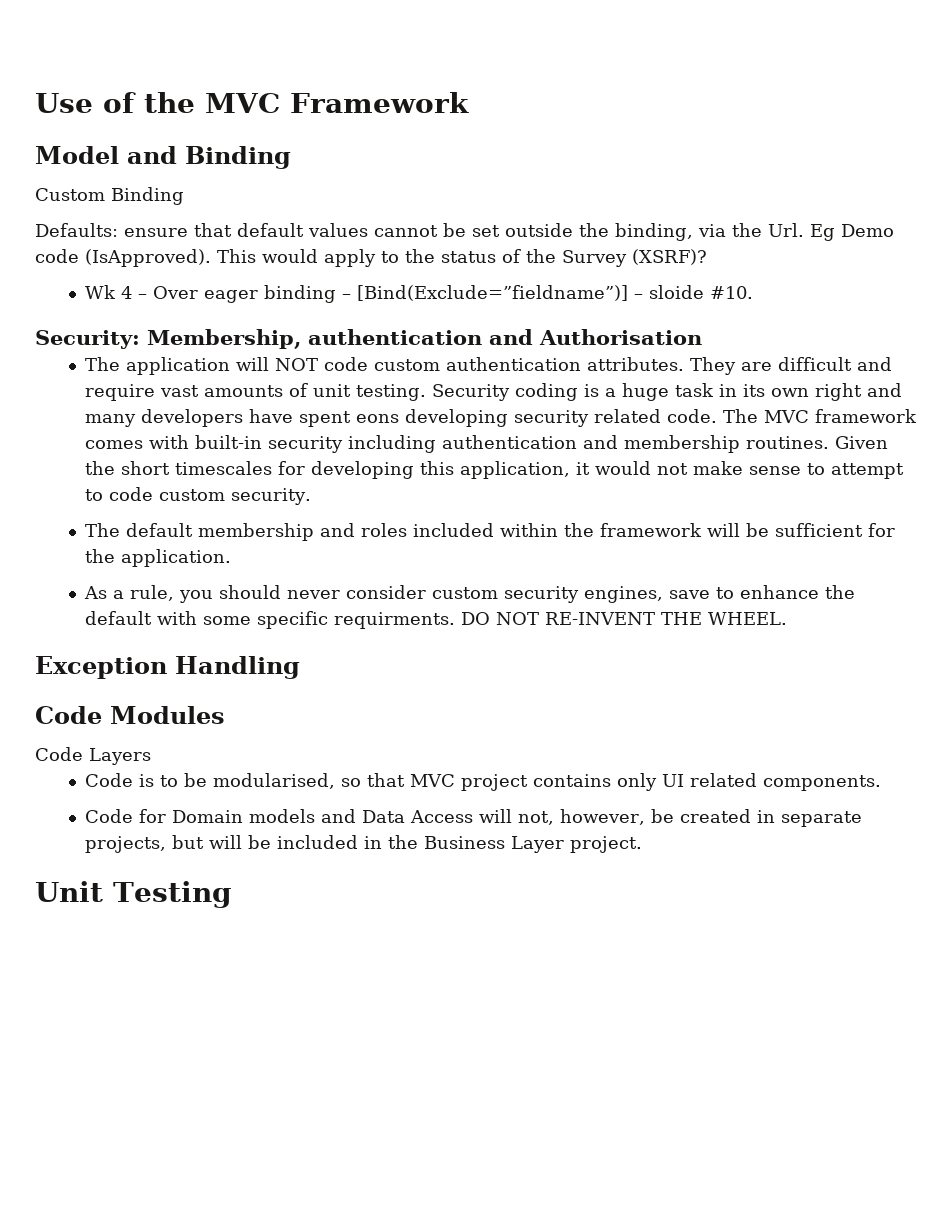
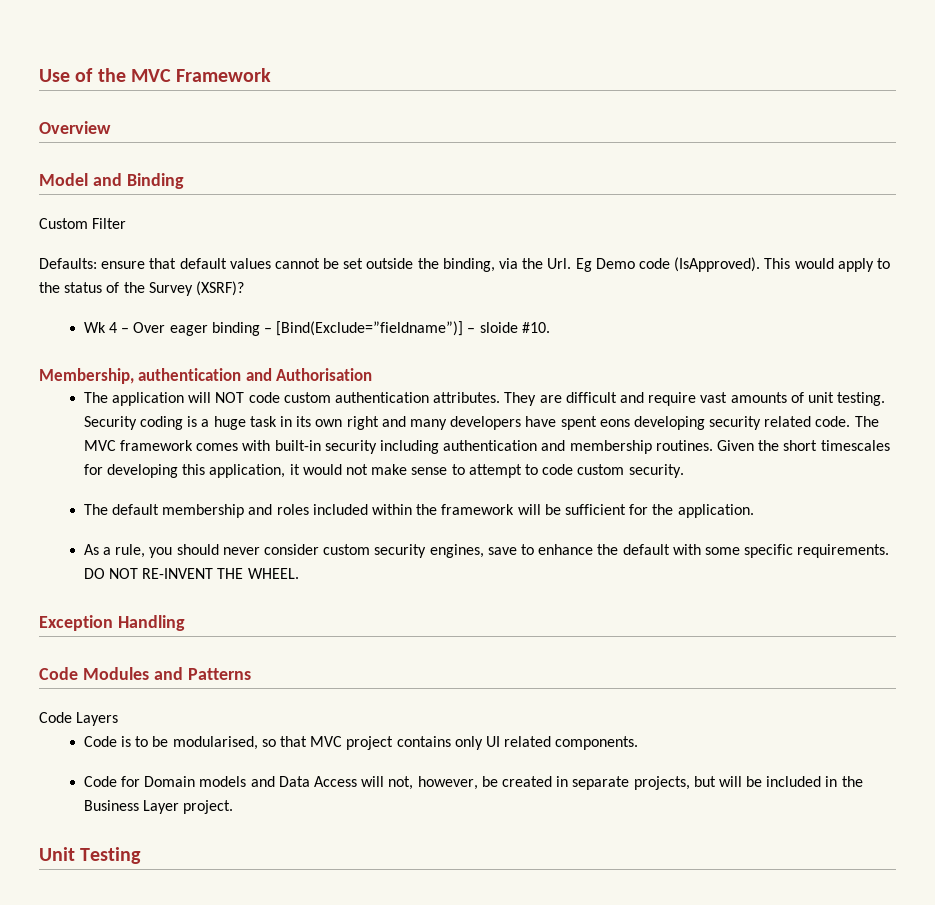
(469, 102) none -> [39,121,111,134] // Overview
[111,187,184,205] Binding -> [92,218,127,229] Filter
[35,330,140,349] Security: -> (550, 327) none
[334,612,456,629] requirments. -> [797,544,890,558] requirements.
(225, 715) none -> [153,667,251,680] and Patterns

